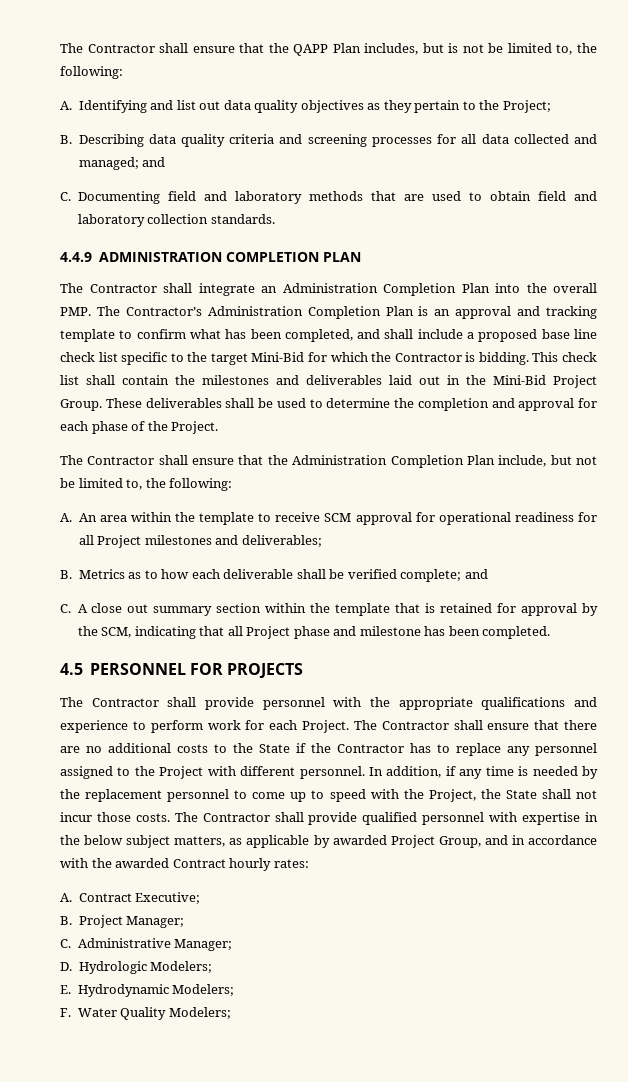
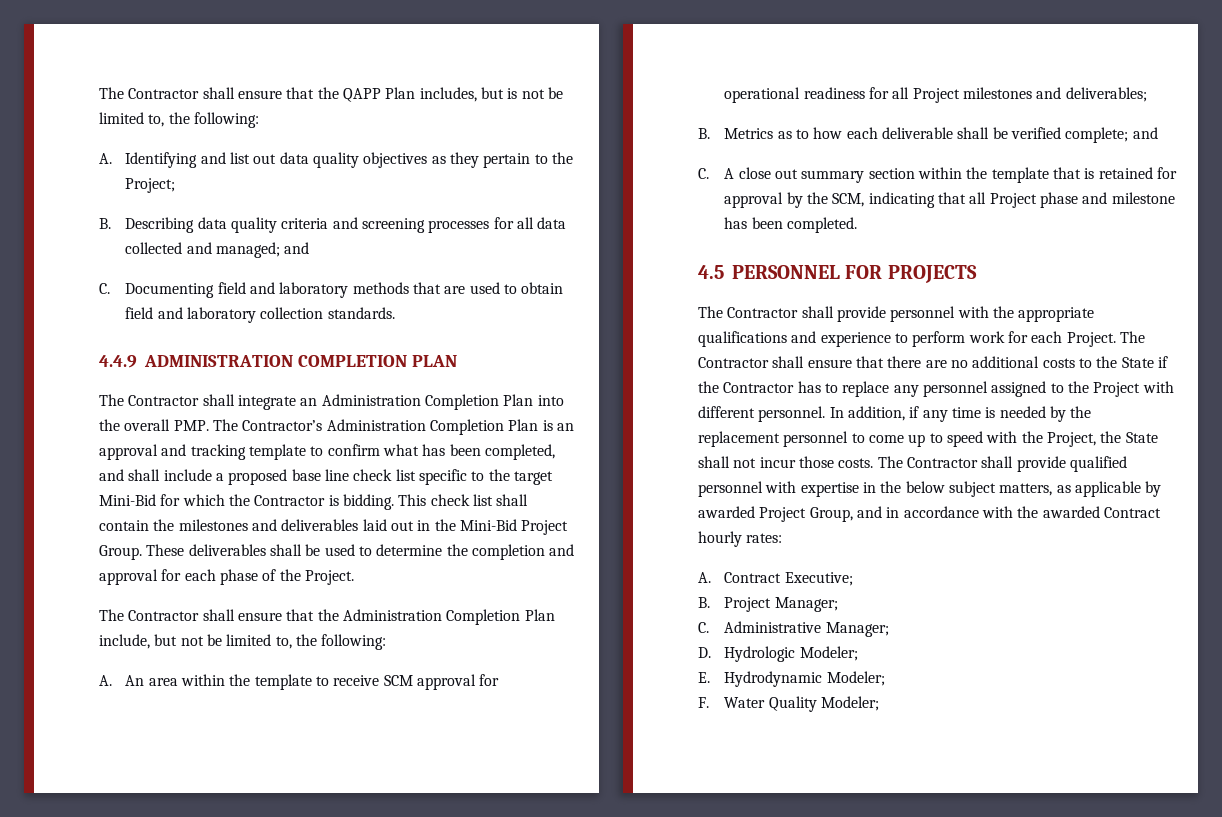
[150,961,213,973] Modelers; -> [799,646,858,661] Modeler;
[172,984,235,996] Modelers; -> [826,671,885,686] Modeler;
[168,1007,231,1019] Modelers; -> [821,696,880,711] Modeler;

